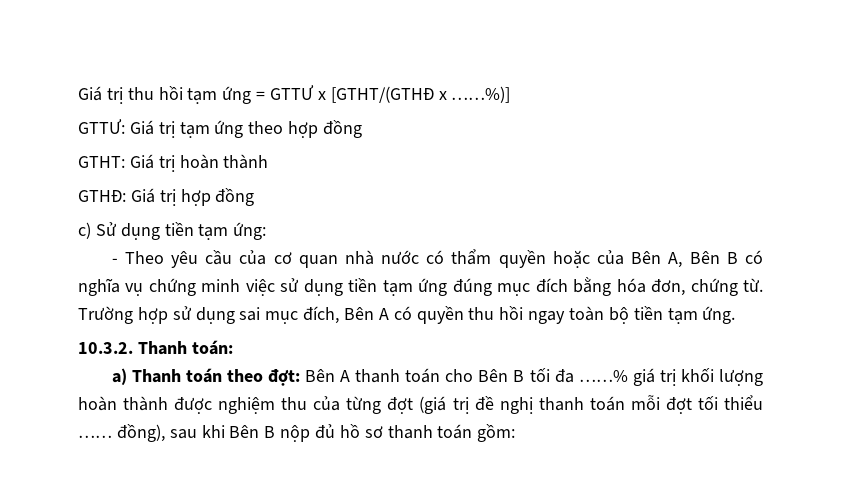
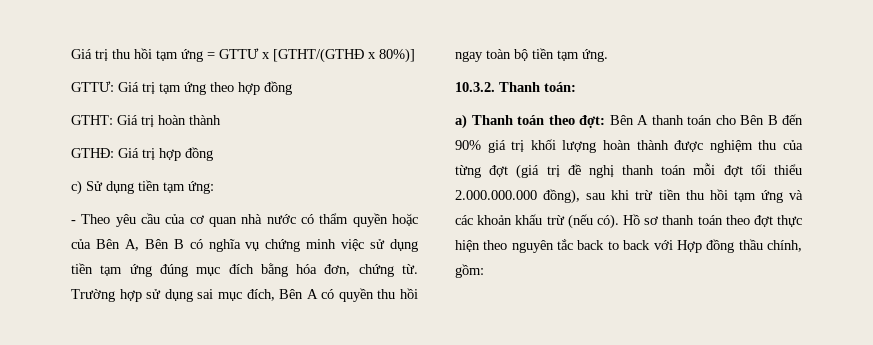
[451,86,511,103] ……%)] -> [379,48,415,63] 80%)]
[529,368,628,383] tối đa ……% -> [782,114,803,125] [455,140,481,150] đến 90%
[78,435,112,438] …… -> [455,190,537,200] 2.000.000.000
[229,424,473,442] Bên B nộp đủ hồ sơ thanh toán -> [635,189,803,203] [455,214,802,229] [455,239,802,253] trừ tiền thu hồi tạm ứng và các khoản khấu trừ (nếu có). Hồ sơ thanh toán theo đợt thực hiện theo nguyên tắc back to back với Hợp đồng thầu chính,

